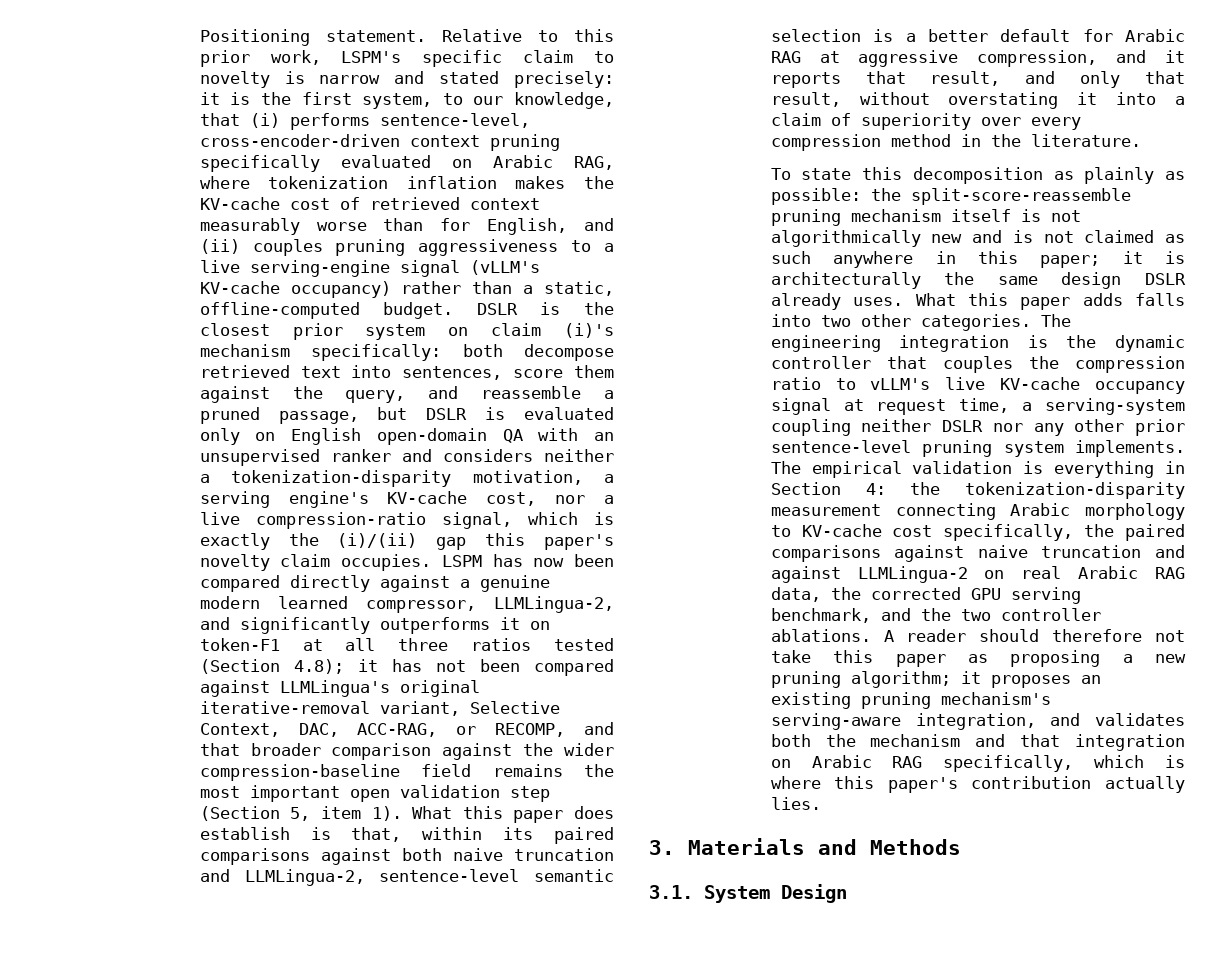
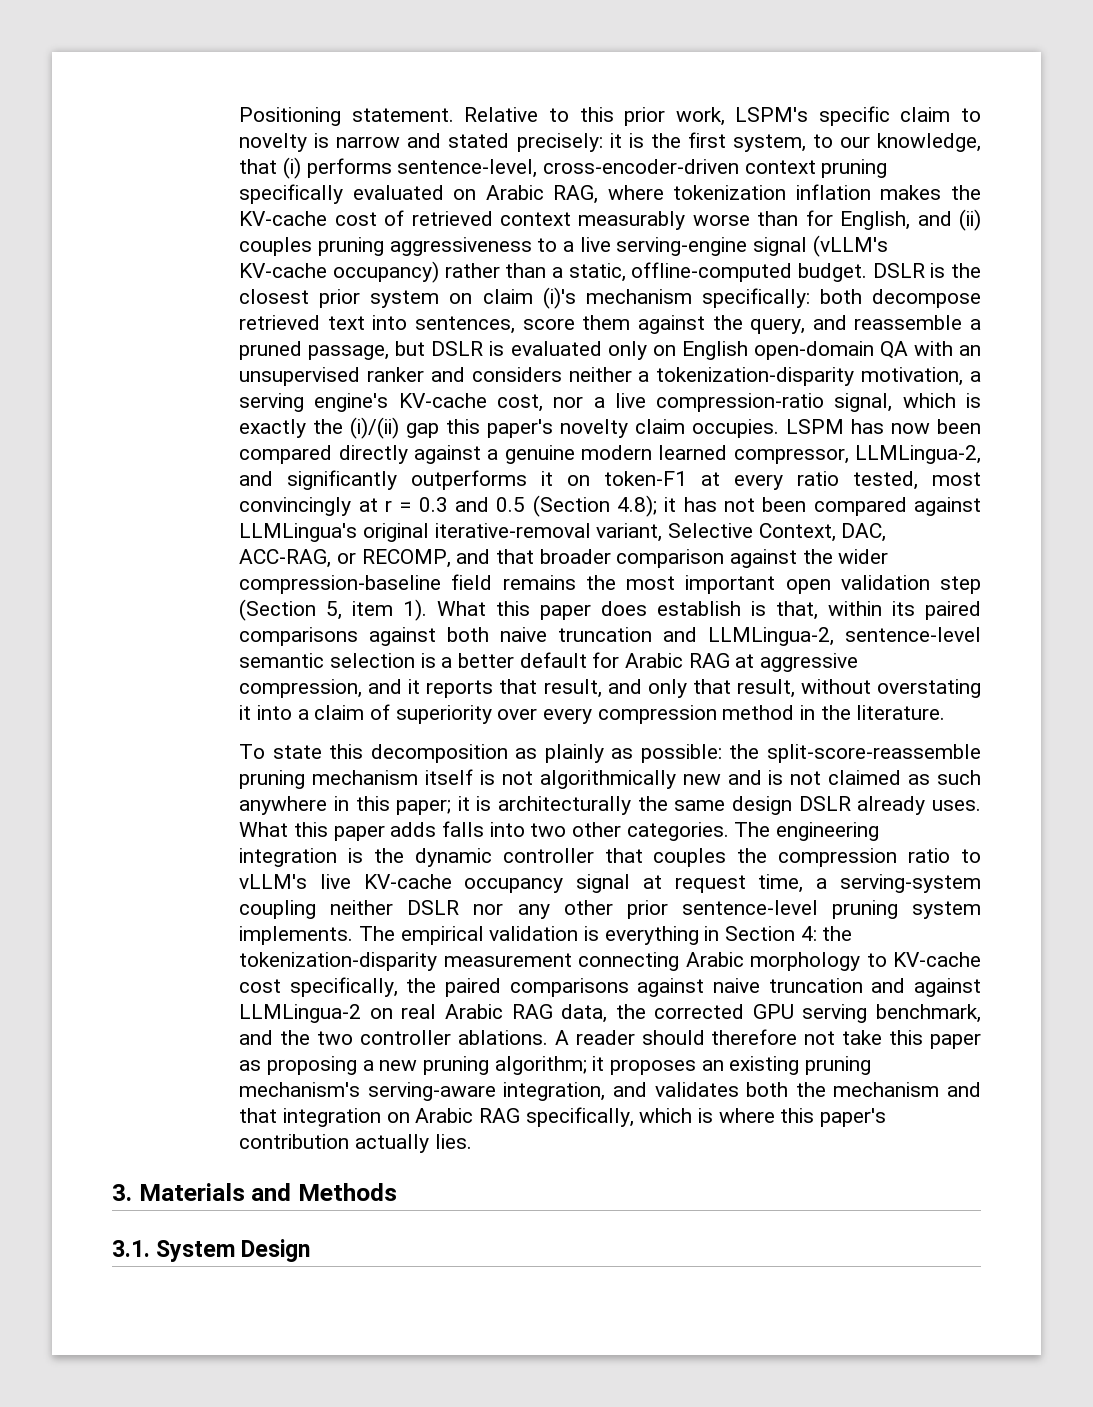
[345,638,614,651] all three ratios tested -> [734,471,981,490] [239,497,526,516] every ratio tested, most convincingly at r = 0.3 and 0.5

